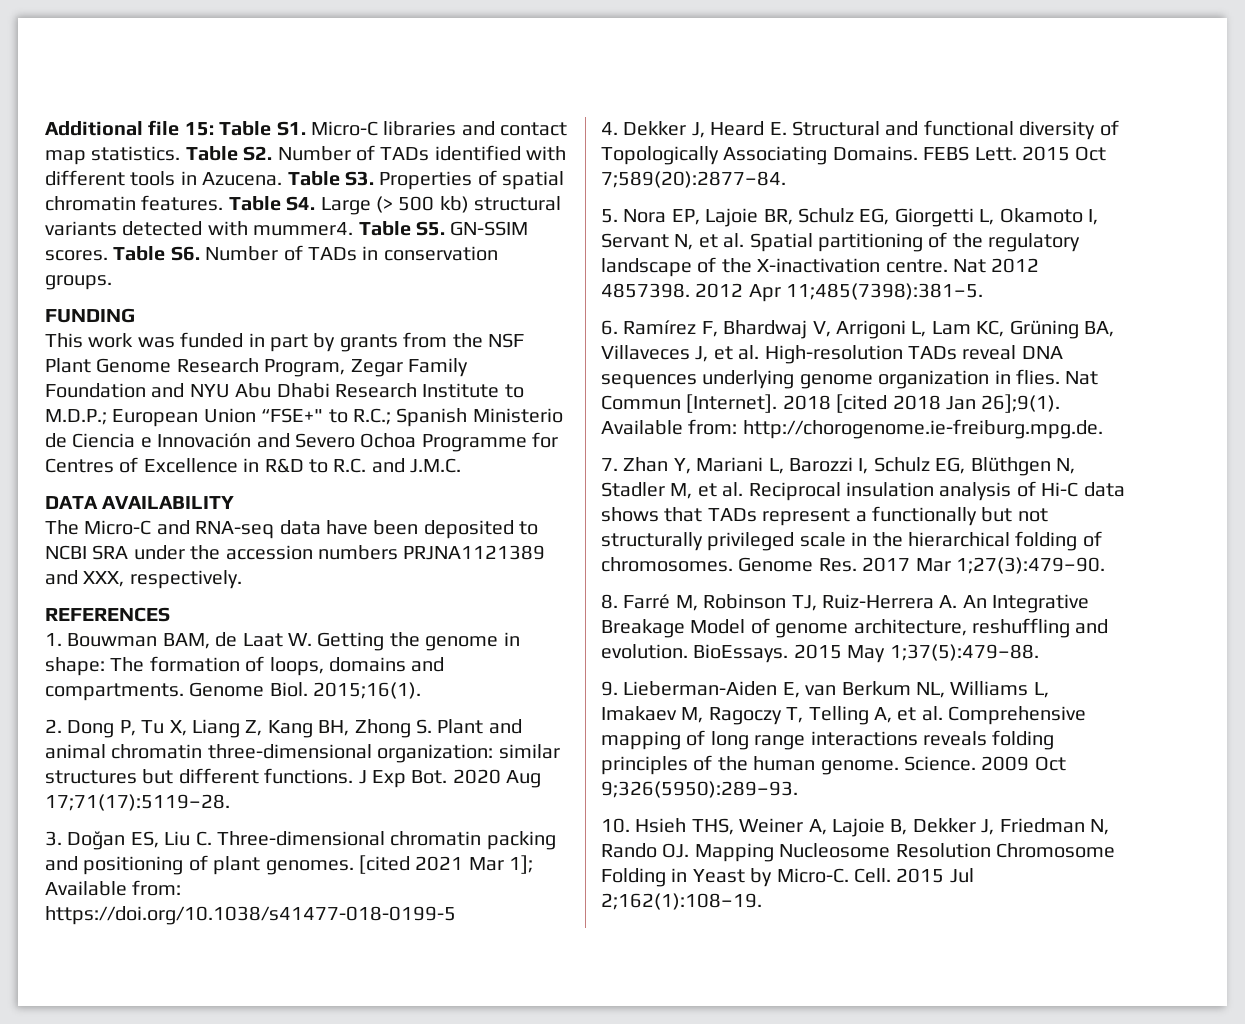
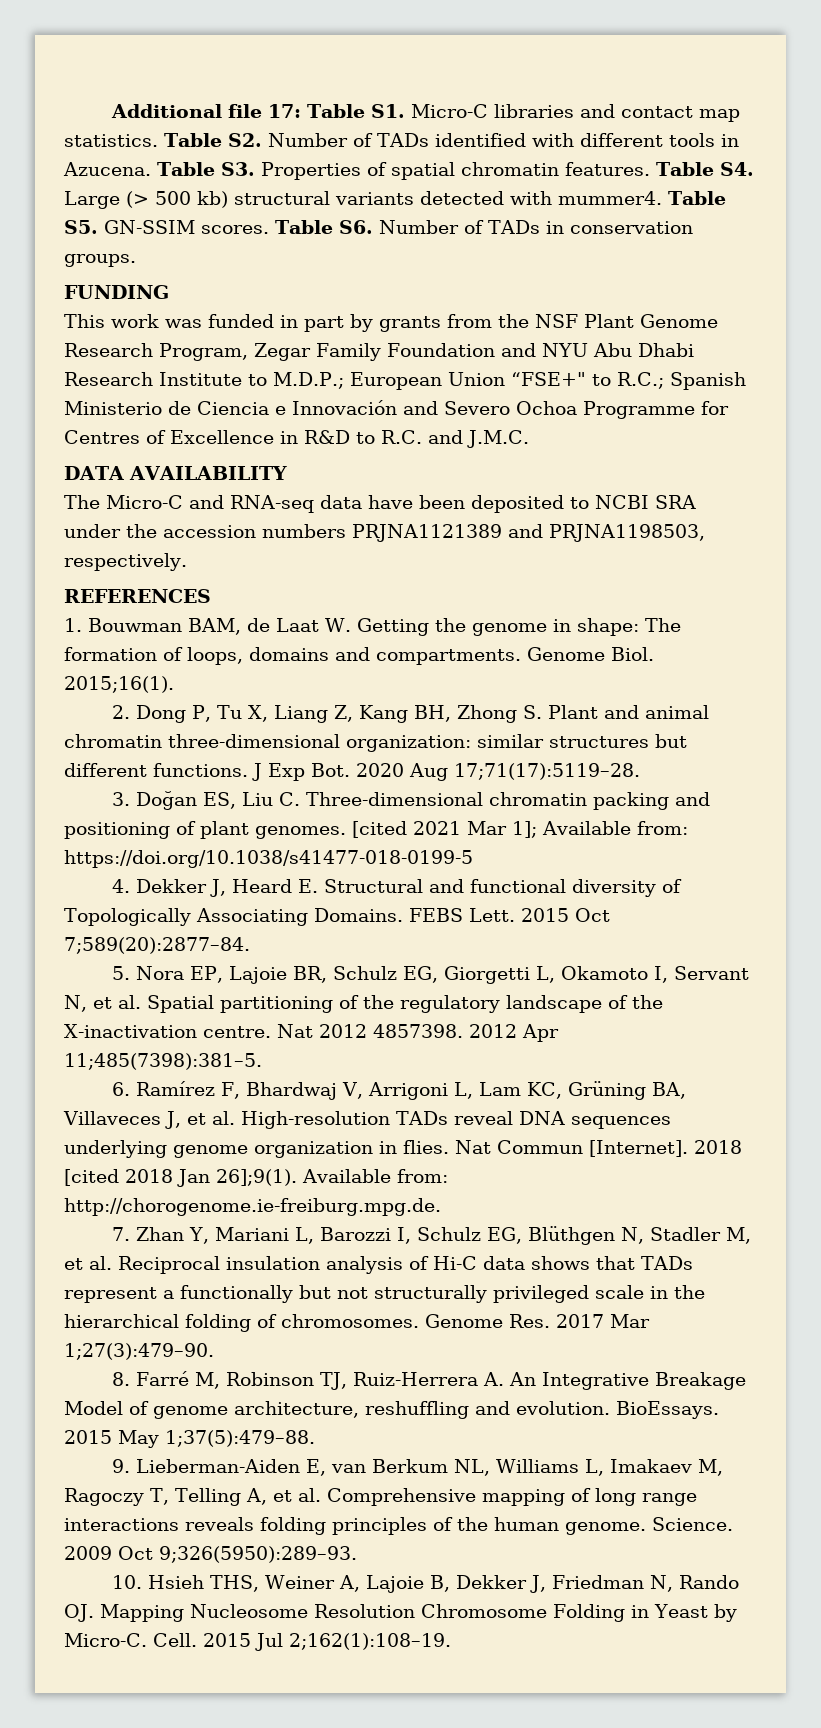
[184,122,214,136] 15: -> [268,104,302,118] 17:
[83,571,125,587] XXX, -> [549,524,705,542] PRJNA1198503,

